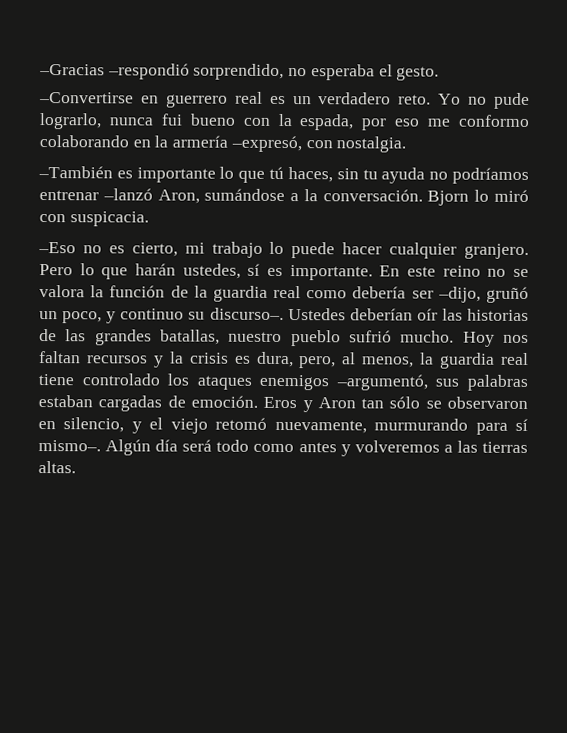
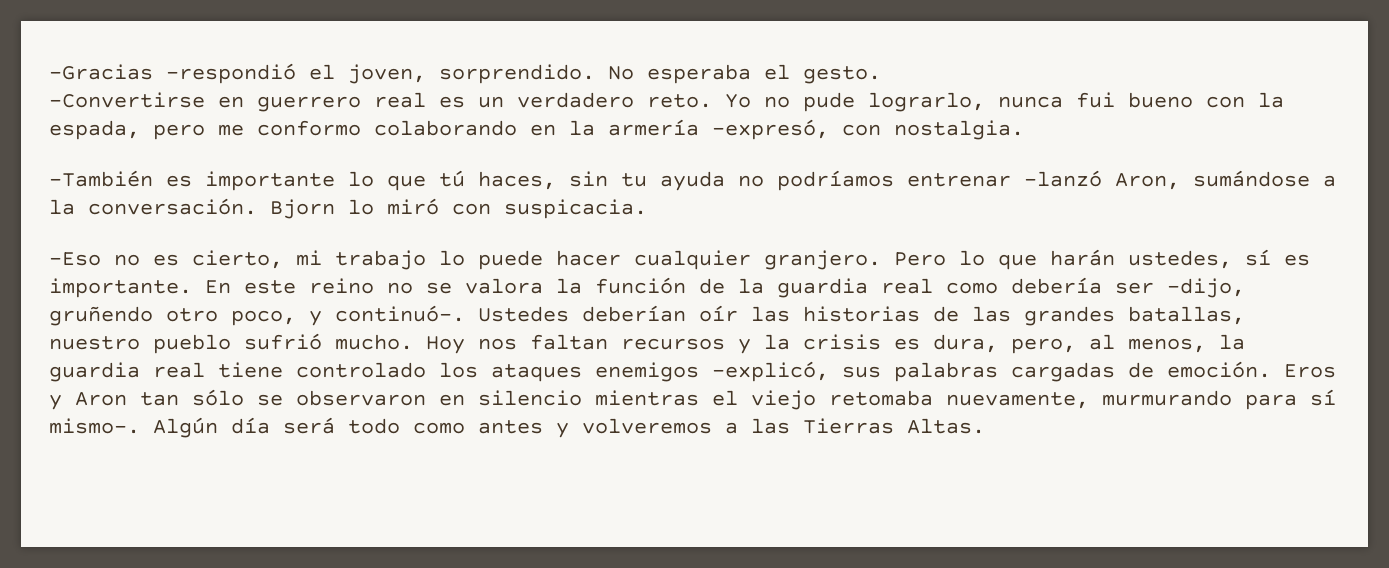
[193,63,308,81] sorprendido, no -> [309,64,634,84] el joven, sorprendido. No
[361,118,420,131] por eso -> [153,124,205,140] pero
[486,286,529,303] [39,307,284,324] gruñó un poco, y continuo su discurso–. -> [49,305,465,326] gruñendo otro poco, y continuó–.
[335,374,428,391] –argumentó, -> [712,361,829,382] –explicó,
[38,395,93,408] estaban -> (998, 372) none
[63,417,142,434] silencio, y -> [478,390,699,406] silencio mientras
[215,417,268,430] retomó -> [829,390,933,406] retomaba
[481,441,528,453] [38,461,76,474] tierras altas. -> [803,418,985,434] Tierras Altas.

